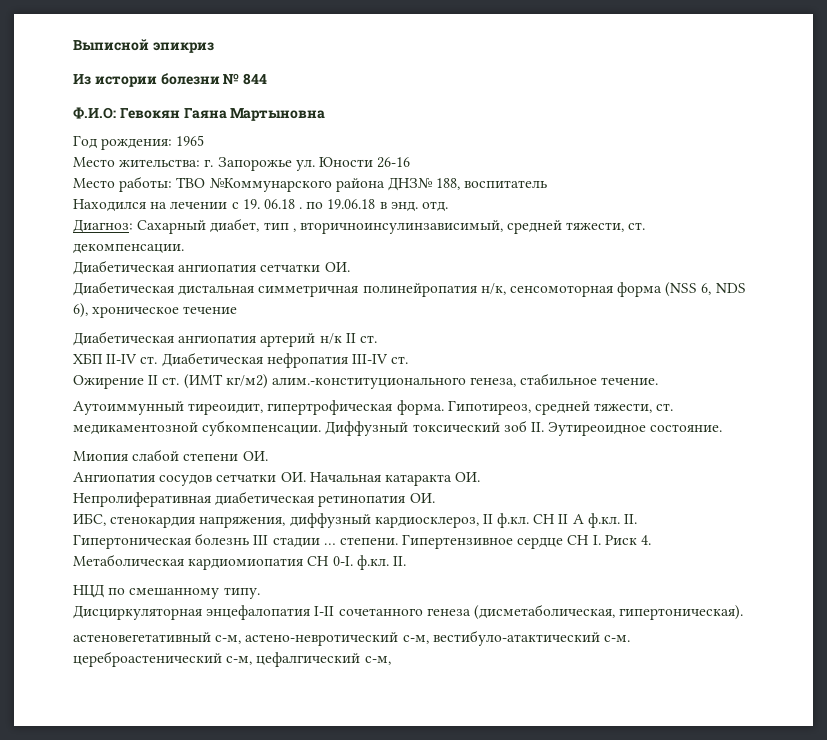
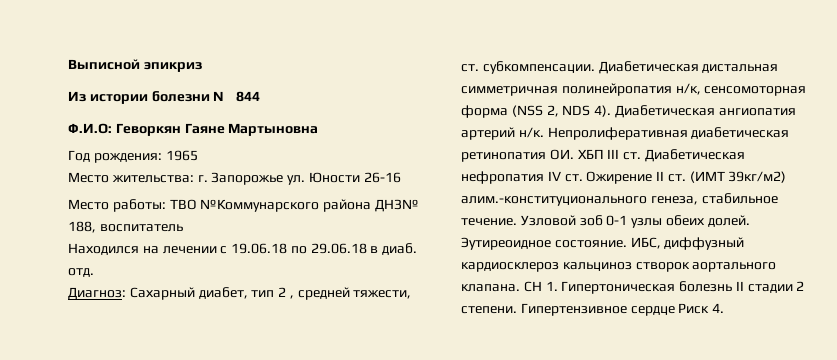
[119,108,227,119] Гевокян Гаяна -> [115,123,225,136] Геворкян Гаяне
[242,199,418,212] 19. 06.18 . по 19.06.18 в энд. -> [231,243,418,255] 19.06.18 по 29.06.18 в диаб.
[292,220,646,234] [73,244,184,254] [73,260,350,275] , вторичноинсулинзависимый, средней тяжести, ст. декомпенсации. // Диабетическая ангиопатия сетчатки ОИ. // -> [278,287,412,300] [461,61,595,74] 2 , средней тяжести, ст. субкомпенсации.
[701,283,746,295] [73,303,238,318] [73,331,377,347] [73,353,138,364] 6, NDS 6), хроническое течение // Диабетическая ангиопатия артерий н/к II ст. // ХБП II-IV -> [546,105,796,118] [461,127,790,140] [461,149,620,162] 2, NDS 4). Диабетическая ангиопатия артерий н/к. Непролиферативная диабетическая ретинопатия ОИ. ХБП III
[351,354,409,364] III-IV ст. // -> [547,171,583,182] IV ст.
[225,374,268,389] кг/м2) -> [728,171,787,183] 39кг/м2)
[73,400,674,415] [73,420,723,436] [73,449,268,461] [73,472,481,486] [73,491,435,507] [73,513,638,528] [73,533,652,549] [73,554,406,570] [73,584,260,599] [73,604,744,620] [73,630,630,646] [73,651,391,667] // Аутоиммунный тиреоидит, гипертрофическая форма. Гипотиреоз, средней тяжести, ст. медикаментозной субкомпенсации. Диффузный токсический зоб II. Эутиреоидное состояние. // Миопия слабой степени ОИ. // Ангиопатия сосудов сетчатки ОИ. Начальная катаракта ОИ. // Непролиферативная диабетическая ретинопатия ОИ. // ИБС, стенокардия напряжения, диффузный кардиосклероз, II ф.кл. СН II А ф.кл. II. Гипертоническая болезнь III стадии … степени. Гипертензивное сердце СН I. Риск 4. Метаболическая кардиомиопатия СН 0-I. ф.кл. II. // НЦД по смешанному типу. // Дисциркуляторная энцефалопатия I-II сочетанного генеза (дисметаболическая, гипертоническая). // астеновегетативный с-м, астено-невротический с-м, вестибуло-атактический с-м. цереброастенический с-м, цефалгический с-м, -> [520,215,750,228] [461,237,745,250] [461,262,777,272] [461,281,805,294] [461,303,725,316] Узловой зоб 0-1 узлы обеих долей. Эутиреоидное состояние. ИБС, диффузный кардиосклероз кальциноз створок аортального клапана. СН 1. Гипертоническая болезнь II стадии 2 степени. Гипертензивное сердце Риск 4.

